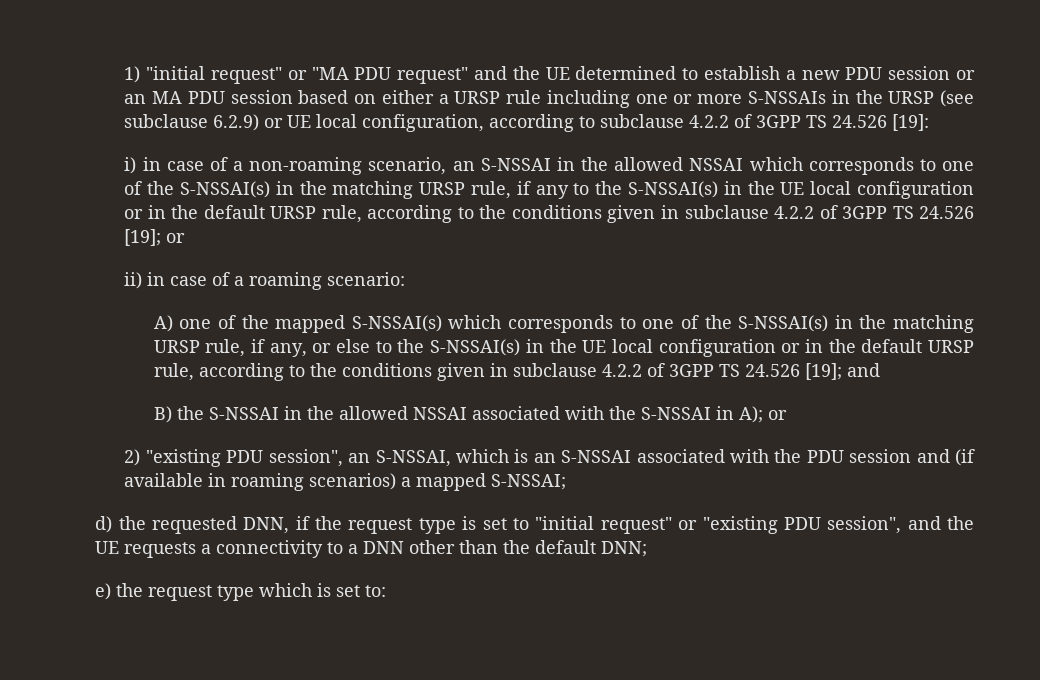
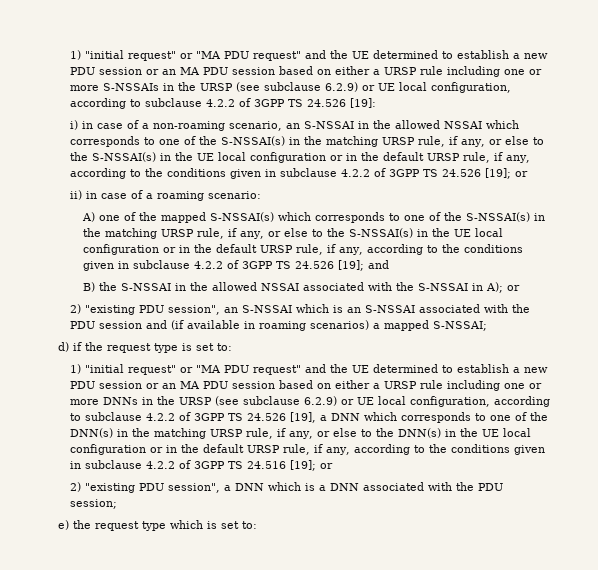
[535,185,569,199] any -> [461,136,530,147] any, or else
(362, 214) none -> [494,152,531,163] if any,
(194, 372) none -> [326,244,363,255] if any,
[375,450,451,467] S-NSSAI, -> [242,305,293,313] S-NSSAI
[118,516,290,534] the requested DNN, -> (69, 347) none
[512,516,974,534] [95,540,648,558] to "initial request" or "existing PDU session", and the UE requests a connectivity to a DNN other than the default DNN; -> [216,343,232,351] [70,364,549,375] [70,380,543,391] [70,396,551,407] [70,412,549,423] [70,428,532,439] [70,444,546,455] [70,460,334,471] [70,482,504,493] [70,499,118,509] to: // 1) "initial request" or "MA PDU request" and the UE determined to establish a new PDU session or an MA PDU session based on either a URSP rule including one or more DNNs in the URSP (see subclause 6.2.9) or UE local configuration, according to subclause 4.2.2 of 3GPP TS 24.526 [19], a DNN which corresponds to one of the DNN(s) in the matching URSP rule, if any, or else to the DNN(s) in the UE local configuration or in the default URSP rule, if any, according to the conditions given in subclause 4.2.2 of 3GPP TS 24.516 [19]; or // 2) "existing PDU session", a DNN which is a DNN associated with the PDU session;

